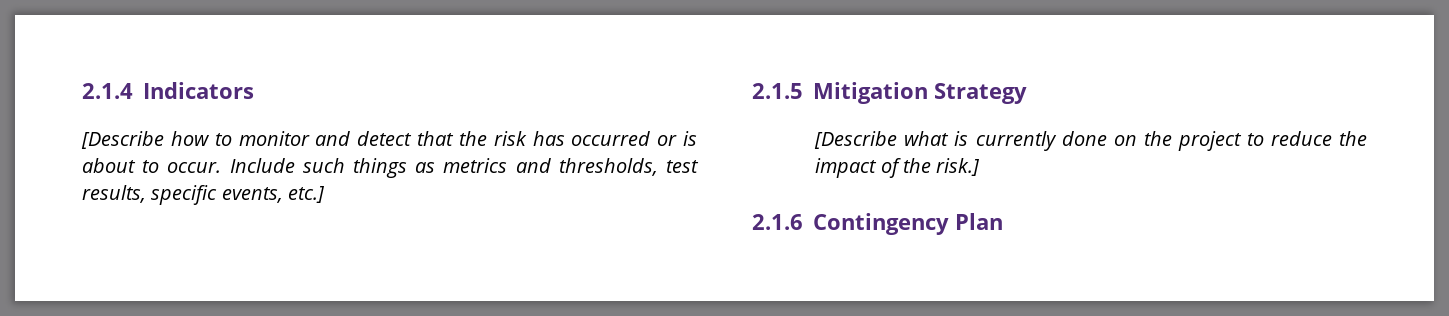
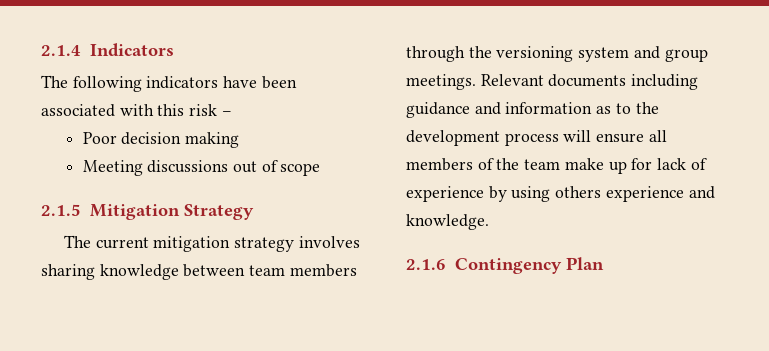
[81,131,697,149] [82,158,699,178] [82,185,325,205] [752,82,1027,104] [814,131,1367,151] [815,158,981,178] [Describe how to monitor and detect that the risk has occurred or is about to occur. Include such things as metrics and thresholds, test results, specific events, etc.] // 2.1.5 Mitigation Strategy // [Describe what is currently done on the project to reduce the impact of the risk.] -> [41,75,297,92] [41,104,232,117] [82,132,239,148] [82,160,321,176] [41,204,254,220] [63,235,360,252] [41,264,357,280] [406,46,708,62] [406,74,699,90] [406,102,659,118] [406,130,667,146] [406,158,707,174] [406,186,715,202] [406,214,489,230] The following indicators have been associated with this risk – // Poor decision making // Meeting discussions out of scope // 2.1.5 Mitigation Strategy // The current mitigation strategy involves sharing knowledge between team members through the versioning system and group meetings. Relevant documents including guidance and information as to the development process will ensure all members of the team make up for lack of experience by using others experience and knowledge.

